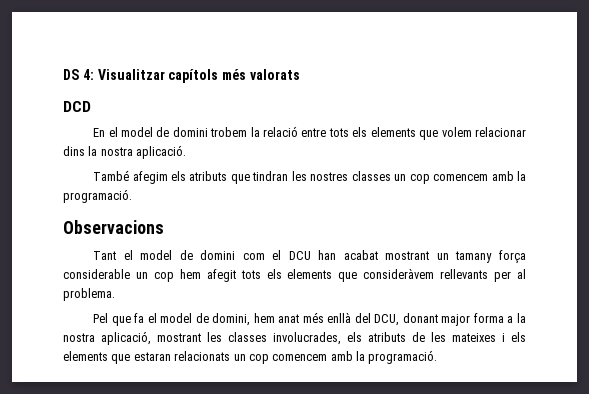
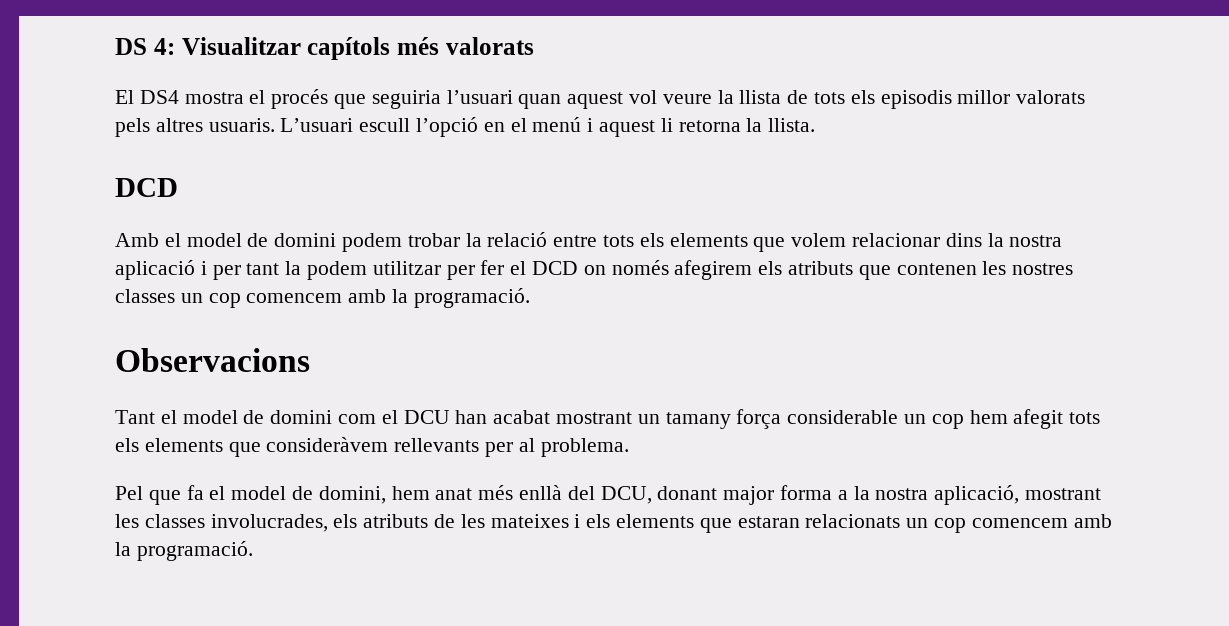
(300, 74) none -> [115,89,1086,109] [115,117,816,137] // El DS4 mostra el procés que seguiria l’usuari quan aquest vol veure la llista de tots els episodis millor valorats pels altres usuaris. L’usuari escull l’opció en el menú i aquest li retorna la llista.
[93,127,248,137] En el model de domini trobem -> [115,233,460,252] Amb el model de domini podem trobar
[136,145,187,159] [93,170,168,184] aplicació. // També afegim -> [115,260,753,280] aplicació i per tant la podem utilitzar per fer el DCD on només afegirem
[252,171,289,181] tindran -> [896,263,977,275] contenen

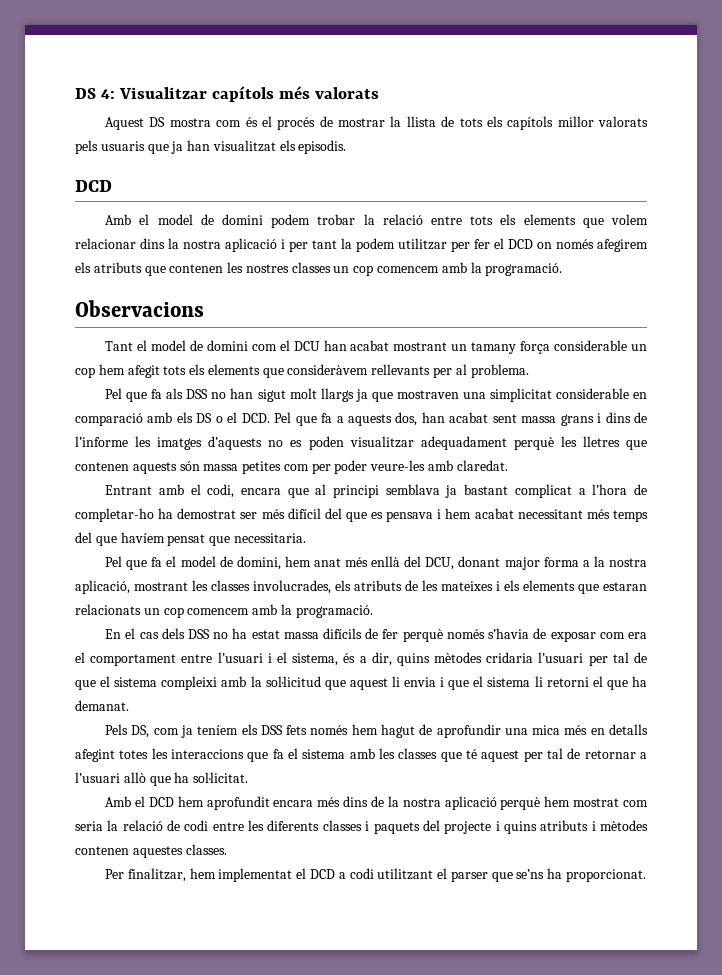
[115,89,712,109] El DS4 mostra el procés que seguiria l’usuari quan aquest vol veure -> [105,116,386,130] Aquest DS mostra com és el procés de mostrar
[880,90,952,109] episodis -> [507,116,554,130] capítols
[155,117,816,137] altres usuaris. L’usuari escull l’opció en el menú i aquest li retorna la llista. -> [100,140,347,154] usuaris que ja han visualitzat els episodis.
(629, 447) none -> [105,388,647,402] [75,412,647,426] [75,436,647,450] [75,460,508,474] [105,484,647,498] [75,508,648,522] [75,532,306,546] // Pel que fa als DSS no han sigut molt llargs ja que mostraven una simplicitat considerable en comparació amb els DS o el DCD. Pel que fa a aquests dos, han acabat sent massa grans i dins de l’informe les imatges d’aquests no es poden visualitzar adequadament perquè les lletres que contenen aquests són massa petites com per poder veure-les amb claredat. // Entrant amb el codi, encara que al principi semblava ja bastant complicat a l’hora de completar-ho ha demostrat ser més difícil del que es pensava i hem acabat necessitant més temps del que havíem pensat que necessitaria.
(253, 551) none -> [105,628,647,642] [75,652,647,666] [75,676,647,690] [75,700,129,711] [105,724,648,738] [75,748,647,762] [75,772,249,786] [105,796,648,810] [75,820,649,834] [75,844,227,858] [105,868,647,882] // En el cas dels DSS no ha estat massa difícils de fer perquè només s’havia de exposar com era el comportament entre l’usuari i el sistema, és a dir, quins mètodes cridaria l’usuari per tal de que el sistema compleixi amb la sol·licitud que aquest li envia i que el sistema li retorni el que ha demanat. // Pels DS, com ja teníem els DSS fets només hem hagut de aprofundir una mica més en detalls afegint totes les interaccions que fa el sistema amb les classes que té aquest per tal de retornar a l’usuari allò que ha sol·licitat. // Amb el DCD hem aprofundit encara més dins de la nostra aplicació perquè hem mostrat com seria la relació de codi entre les diferents classes i paquets del projecte i quins atributs i mètodes contenen aquestes classes. // Per finalitzar, hem implementat el DCD a codi utilitzant el parser que se’ns ha proporcionat.

